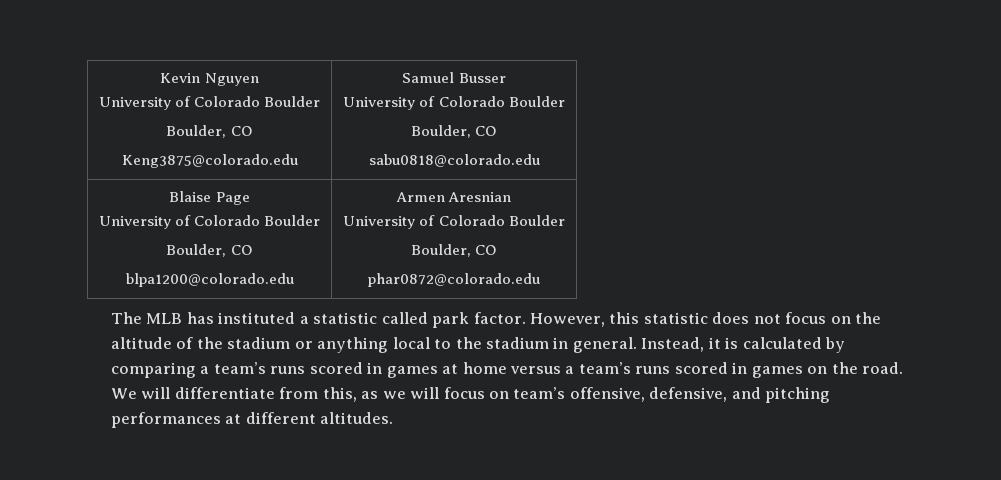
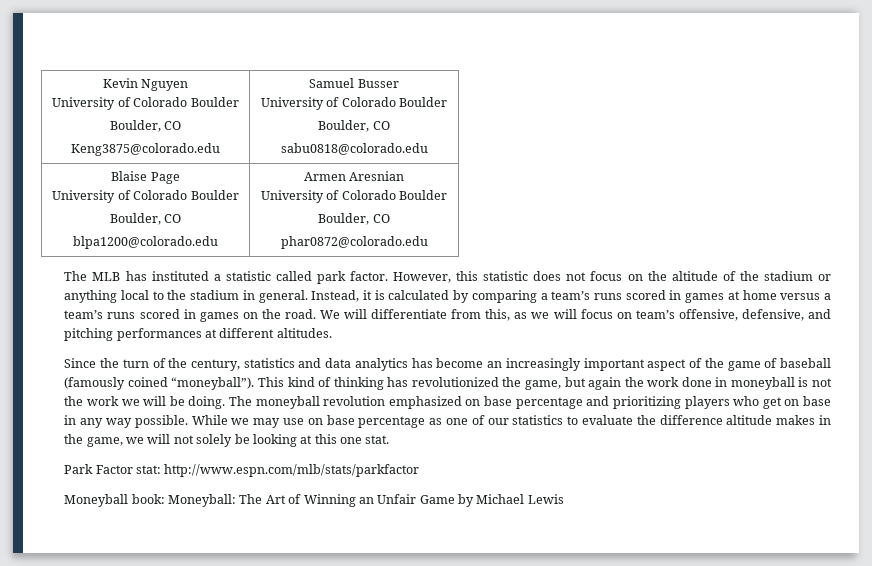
(394, 418) none -> [64,358,832,371] [64,377,832,390] [64,396,831,409] [64,415,832,428] [64,434,390,447] [64,464,420,477] [64,494,564,507] // Since the turn of the century, statistics and data analytics has become an increasingly important aspect of the game of baseball (famously coined “moneyball”). This kind of thinking has revolutionized the game, but again the work done in moneyball is not the work we will be doing. The moneyball revolution emphasized on base percentage and prioritizing players who get on base in any way possible. While we may use on base percentage as one of our statistics to evaluate the difference altitude makes in the game, we will not solely be looking at this one stat. // Park Factor stat: http://www.espn.com/mlb/stats/parkfactor // Moneyball book: Moneyball: The Art of Winning an Unfair Game by Michael Lewis

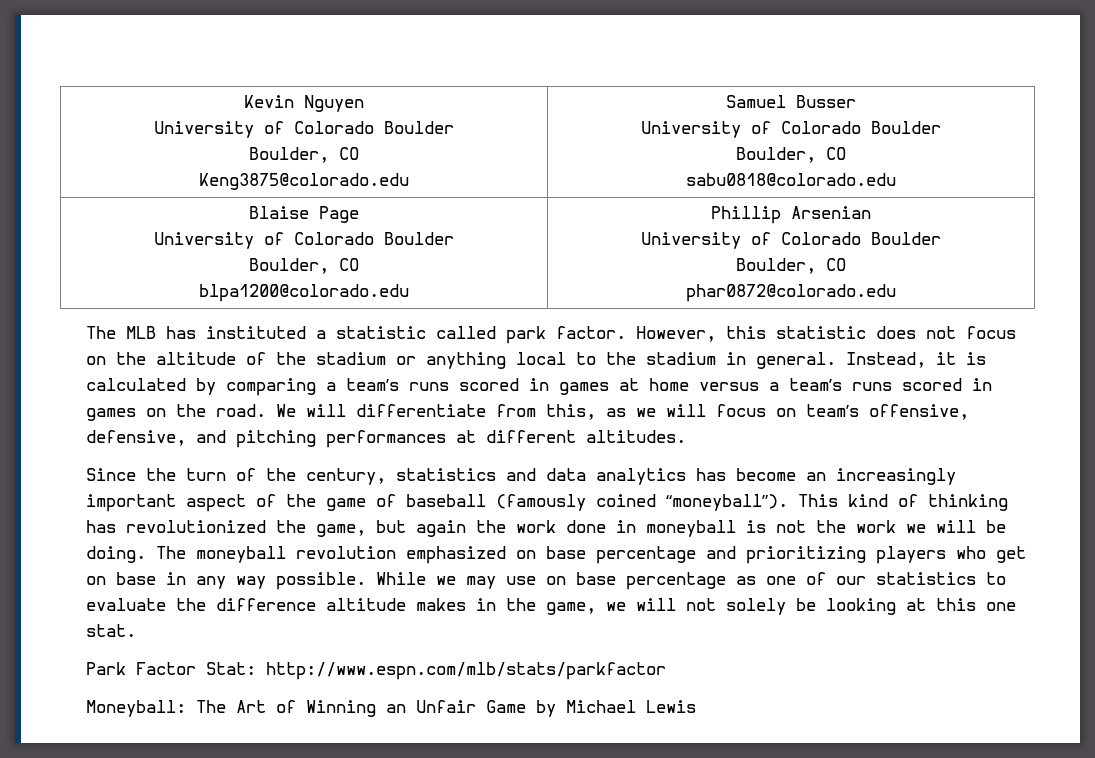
[303,171,405,181] Armen Aresnian -> [711,206,871,224] Phillip Arsenian
[136,465,162,474] stat: -> [206,662,257,675] Stat:
[64,494,165,507] Moneyball book: -> (667, 671) none

